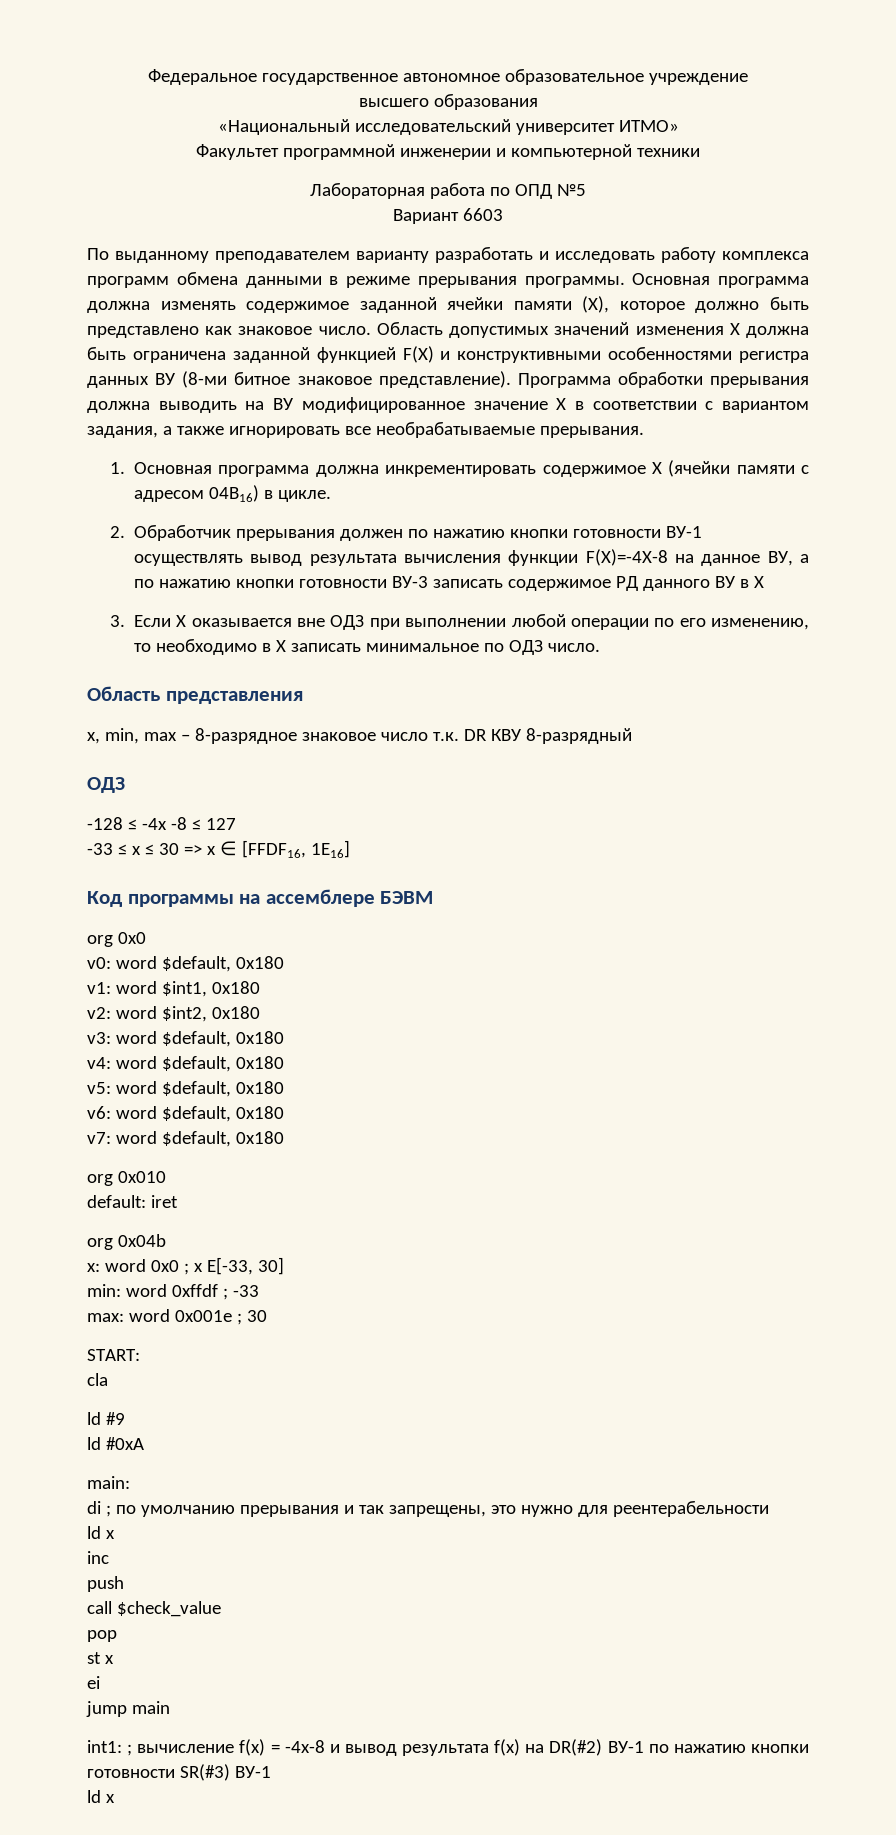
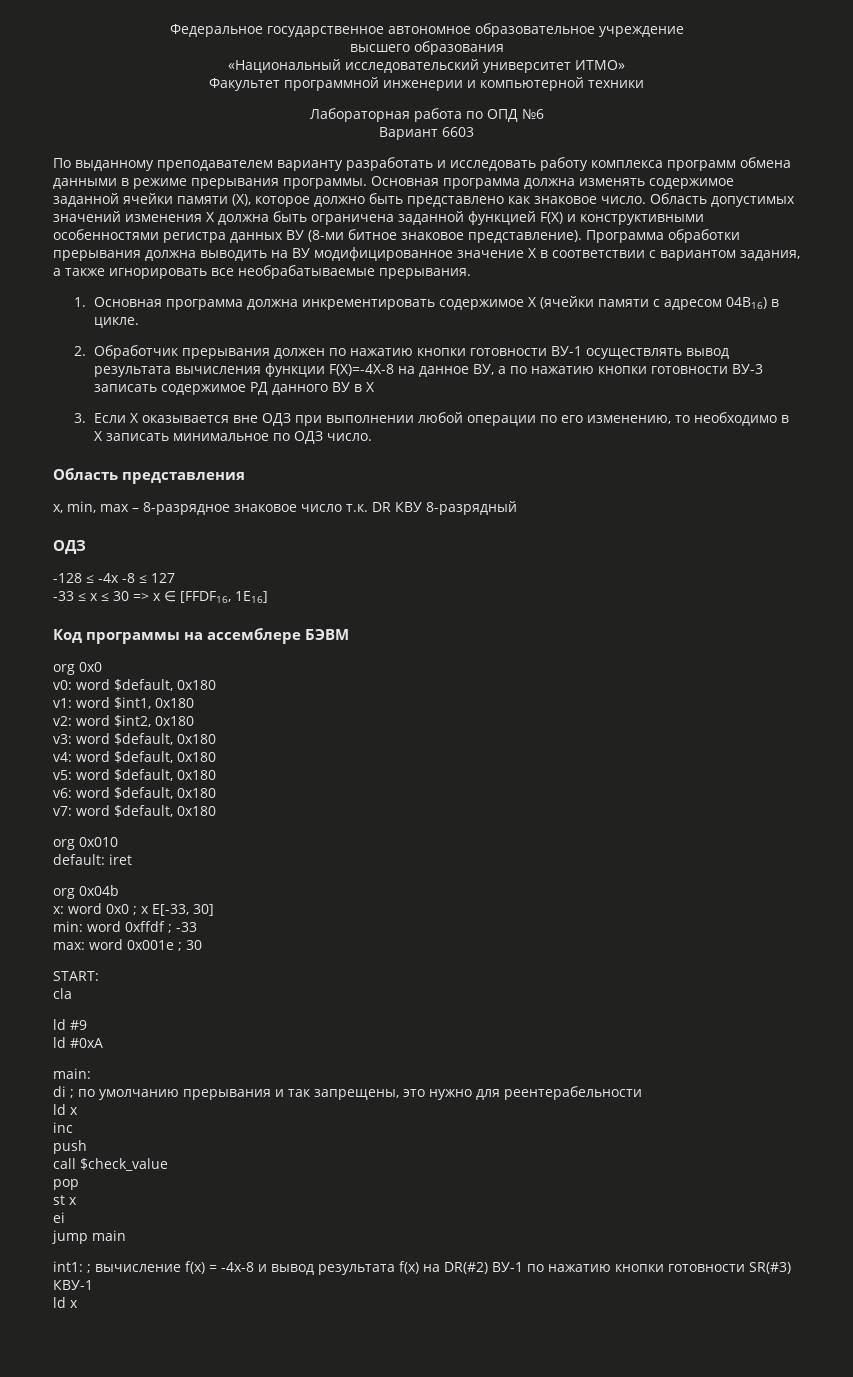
[556,184,586,196] №5 -> [521,109,544,119] №6
[234,1766,271,1778] ВУ-1 -> [53,1280,93,1290] КВУ-1

